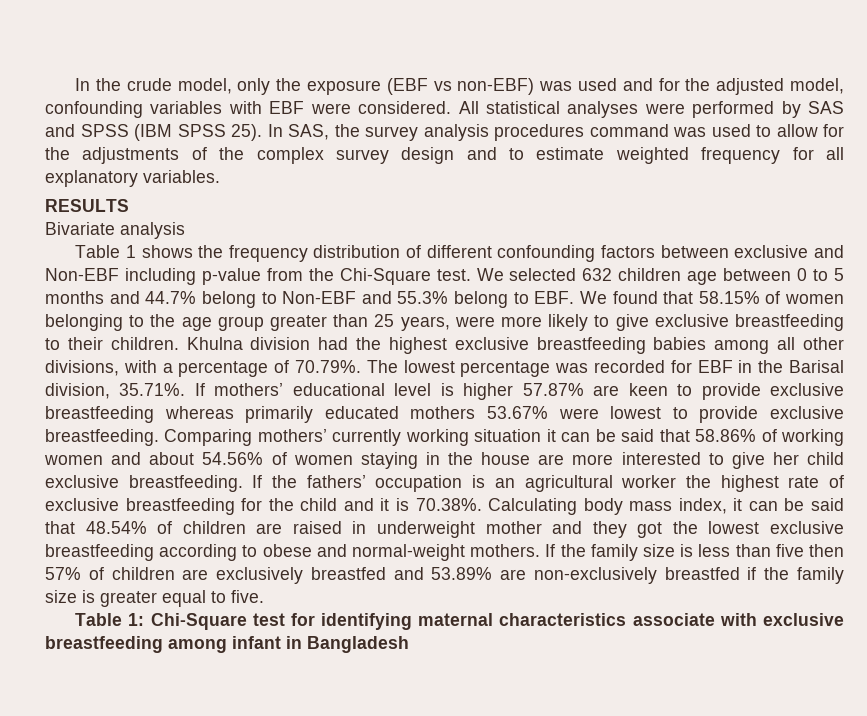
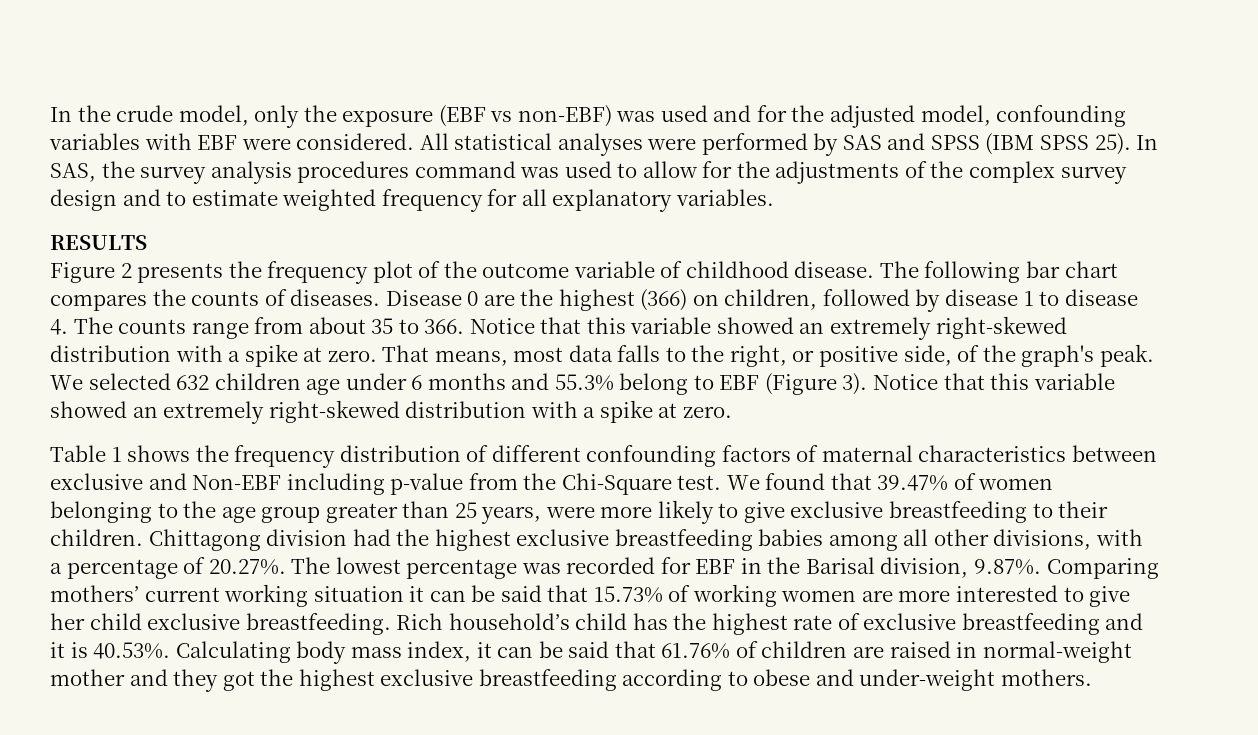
[45,222,185,239] Bivariate analysis -> [50,261,1118,284] [50,289,1138,312] [50,316,1067,340] [50,344,1154,367] [50,373,1115,395] [50,400,732,424] Figure 2 presents the frequency plot of the outcome variable of childhood disease. The following bar chart compares the counts of diseases. Disease 0 are the highest (366) on children, followed by disease 1 to disease 4. The counts range from about 35 to 366. Notice that this variable showed an extremely right-skewed distribution with a spike at zero. That means, most data falls to the right, or positive side, of the graph's peak. We selected 632 children age under 6 months and 55.3% belong to EBF (Figure 3). Notice that this variable showed an extremely right-skewed distribution with a spike at zero.
(656, 251) none -> [796,445,1067,462] of maternal characteristics
[509,268,844,285] [45,291,607,308] selected 632 children age between 0 to 5 months and 44.7% belong to Non-EBF and 55.3% belong to EBF. We -> (760, 482) none
[698,291,760,304] 58.15% -> [877,475,949,491] 39.47%
[186,337,243,350] Khulna -> [148,529,261,551] Chittagong
[295,360,361,373] 70.79%. -> [208,559,286,575] 20.27%.
[119,383,844,400] [45,406,845,423] [45,429,159,446] 35.71%. If mothers’ educational level is higher 57.87% are keen to provide exclusive breastfeeding whereas primarily educated mothers 53.67% were lowest to provide exclusive breastfeeding. -> [974,559,1042,575] 9.87%.
[332,429,402,446] currently -> [144,587,220,602] current
[695,429,757,442] 58.86% -> [593,586,663,603] 15.73%
[111,452,531,469] and about 54.56% of women staying in the house -> (857, 596) none
[252,475,677,492] If the fathers’ occupation is an agricultural worker -> [396,613,668,630] Rich household’s child has
[241,498,338,511] for the child -> (1100, 624) none
[415,498,482,511] 70.38%. -> [93,642,171,659] 40.53%.
[85,521,147,534] 48.54% -> [661,643,731,659] 61.76%
[377,521,475,538] underweight -> [982,641,1132,663] normal-weight
[708,521,760,534] lowest -> [298,669,375,691] highest
[351,544,845,561] [45,567,844,584] [45,590,264,607] [75,613,844,630] [45,636,409,653] normal-weight mothers. If the family size is less than five then 57% of children are exclusively breastfed and 53.89% are non-exclusively breastfed if the family size is greater equal to five. // Table 1: Chi-Square test for identifying maternal characteristics associate with exclusive breastfeeding among infant in Bangladesh -> [859,669,1092,691] under-weight mothers.

